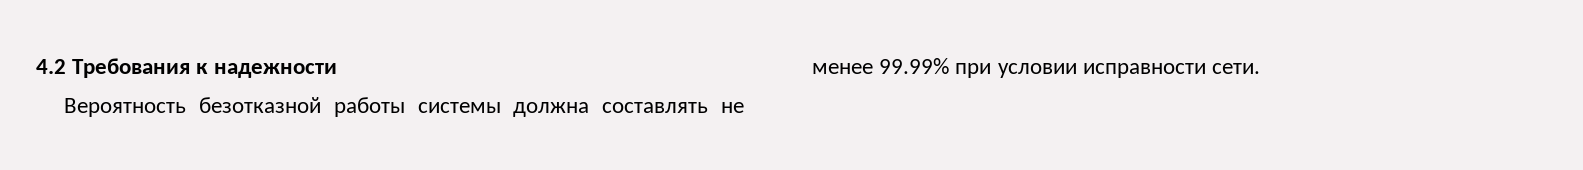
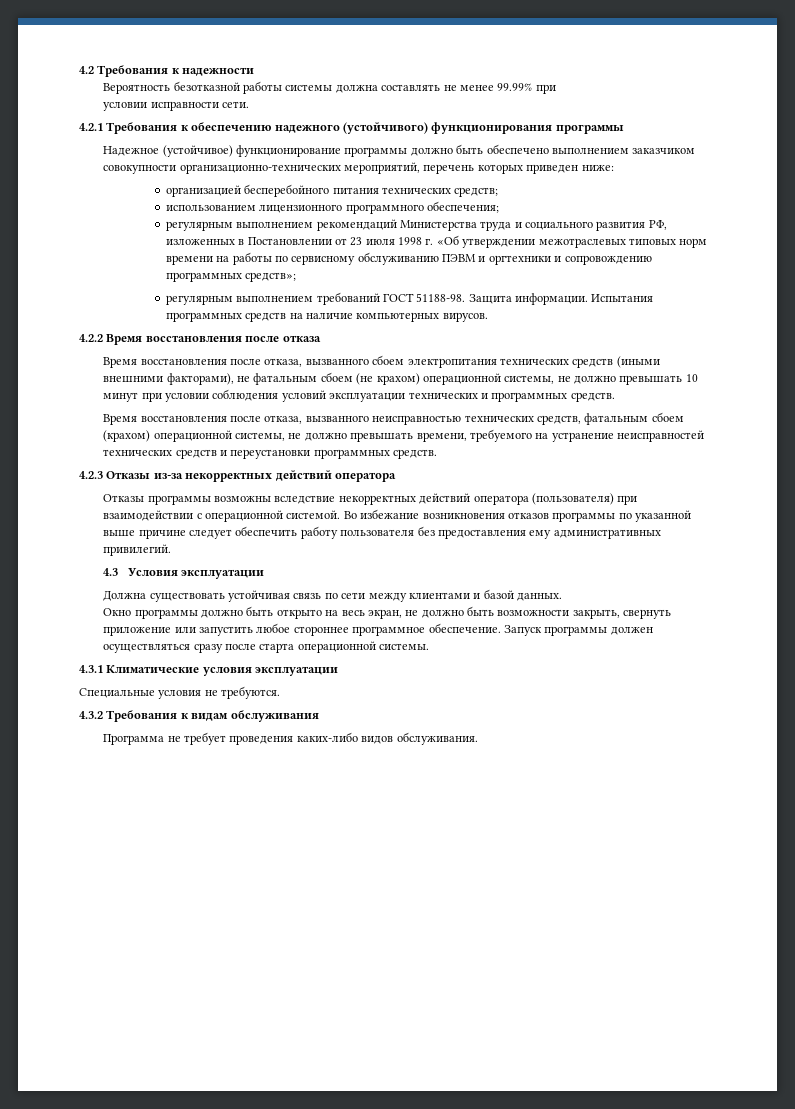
(992, 70) none -> (556, 89) //
(1261, 68) none -> [79,122,624,134] [103,144,696,157] [103,162,614,174] [165,184,499,197] [165,201,499,214] [165,219,667,231] [165,235,708,248] [165,252,652,265] [165,272,297,282] [165,292,654,305] [165,312,488,322] [79,334,321,345] [103,355,660,368] [103,372,698,385] [103,389,615,402] [103,412,684,425] [103,429,705,442] [103,449,438,459] [79,470,396,482] [103,493,638,505] [103,509,692,522] [103,526,661,539] [103,544,172,556] [103,568,265,579] [103,589,563,602] [103,606,672,619] [103,623,653,636] [103,641,430,653] [79,665,339,676] [79,686,281,699] [79,710,319,722] [103,732,478,745] // 4.2.1 Требования к обеспечению надежного (устойчивого) функционирования программы // Надежное (устойчивое) функционирование программы должно быть обеспечено выполнением заказчиком совокупности организационно-технических мероприятий, перечень которых приведен ниже: // организацией бесперебойного питания технических средств; // использованием лицензионного программного обеспечения; // регулярным выполнением рекомендаций Министерства труда и социального развития РФ, изложенных в Постановлении от 23 июля 1998 г. «Об утверждении межотраслевых типовых норм времени на работы по сервисному обслуживанию ПЭВМ и оргтехники и сопровождению программных средств»; // регулярным выполнением требований ГОСТ 51188-98. Защита информации. Испытания программных средств на наличие компьютерных вирусов. // 4.2.2 Время восстановления после отказа // Время восстановления после отказа, вызванного сбоем электропитания технических средств (иными внешними факторами), не фатальным сбоем (не крахом) операционной системы, не должно превышать 10 минут при условии соблюдения условий эксплуатации технических и программных средств. // Время восстановления после отказа, вызванного неисправностью технических средств, фатальным сбоем (крахом) операционной системы, не должно превышать времени, требуемого на устранение неисправностей технических средств и переустановки программных средств. // 4.2.3 Отказы из-за некорректных действий оператора // Отказы программы возможны вследствие некорректных действий оператора (пользователя) при взаимодействии с операционной системой. Во избежание возникновения отказов программы по указанной выше причине следует обеспечить работу пользователя без предоставления ему административных привилегий. // 4.3 Условия эксплуатации // Должна существовать устойчивая связь по сети между клиентами и базой данных. // Окно программы должно быть открыто на весь экран, не должно быть возможности закрыть, свернуть приложение или запустить любое стороннее программное обеспечение. Запуск программы должен осуществляться сразу после старта операционной системы. // 4.3.1 Климатические условия эксплуатации // Специальные условия не требуются. // 4.3.2 Требования к видам обслуживания // Программа не требует проведения каких-либо видов обслуживания.

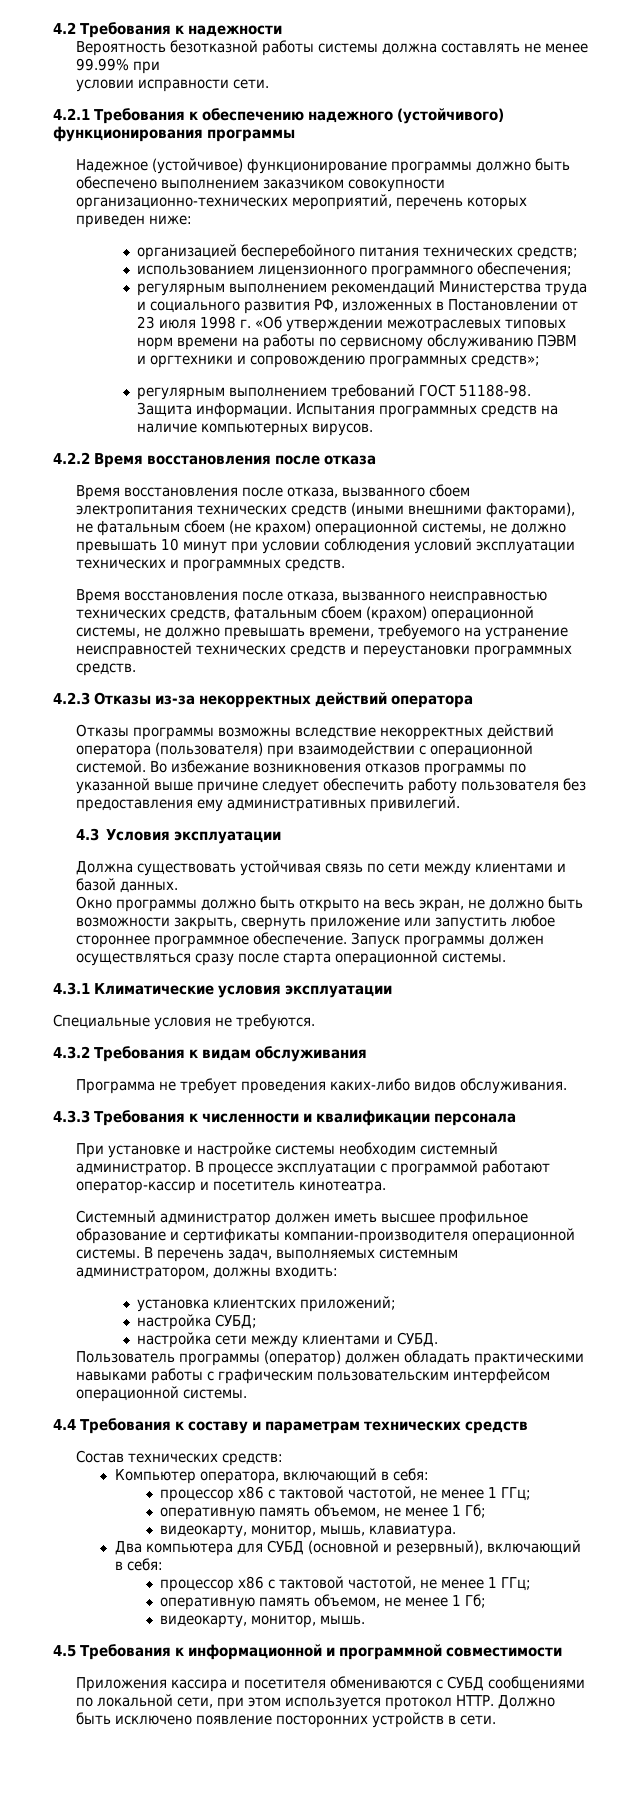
(478, 738) none -> [53,1110,516,1126] [75,1142,498,1158] [75,1160,550,1176] [75,1181,386,1194] [75,1210,528,1226] [75,1228,575,1244] [75,1247,458,1262] [75,1267,338,1280] [137,1296,397,1312] [137,1314,258,1330] [137,1332,439,1348] [75,1350,584,1366] [75,1368,550,1384] [75,1386,247,1402] [53,1418,528,1434] [75,1450,283,1466] [114,1468,429,1484] [160,1486,532,1502] [160,1504,487,1520] [160,1525,457,1538] [114,1540,581,1556] [114,1558,163,1571] [160,1576,532,1592] [160,1594,487,1610] [160,1615,366,1628] [53,1644,562,1660] [75,1676,585,1692] [75,1694,555,1710] [75,1712,496,1728] // 4.3.3 Требования к численности и квалификации персонала // При установке и настройке системы необходим системный администратор. В процессе эксплуатации с программой работают оператор-кассир и посетитель кинотеатра. // Системный администратор должен иметь высшее профильное образование и сертификаты компании-производителя операционной системы. В перечень задач, выполняемых системным администратором, должны входить: // установка клиентских приложений; // настройка СУБД; // настройка сети между клиентами и СУБД. // Пользователь программы (оператор) должен обладать практическими навыками работы с графическим пользовательским интерфейсом операционной системы. // 4.4 Требования к составу и параметрам технических средств // Состав технических средств: // Компьютер оператора, включающий в себя: // процессор x86 с тактовой частотой, не менее 1 ГГц; // оперативную память объемом, не менее 1 Гб; // видеокарту, монитор, мышь, клавиатура. // Два компьютера для СУБД (основной и резервный), включающий в себя: // процессор x86 с тактовой частотой, не менее 1 ГГц; // оперативную память объемом, не менее 1 Гб; // видеокарту, монитор, мышь. // 4.5 Требования к информационной и программной совместимости // Приложения кассира и посетителя обмениваются с СУБД сообщениями по локальной сети, при этом используется протокол HTTP. Должно быть исключено появление посторонних устройств в сети.

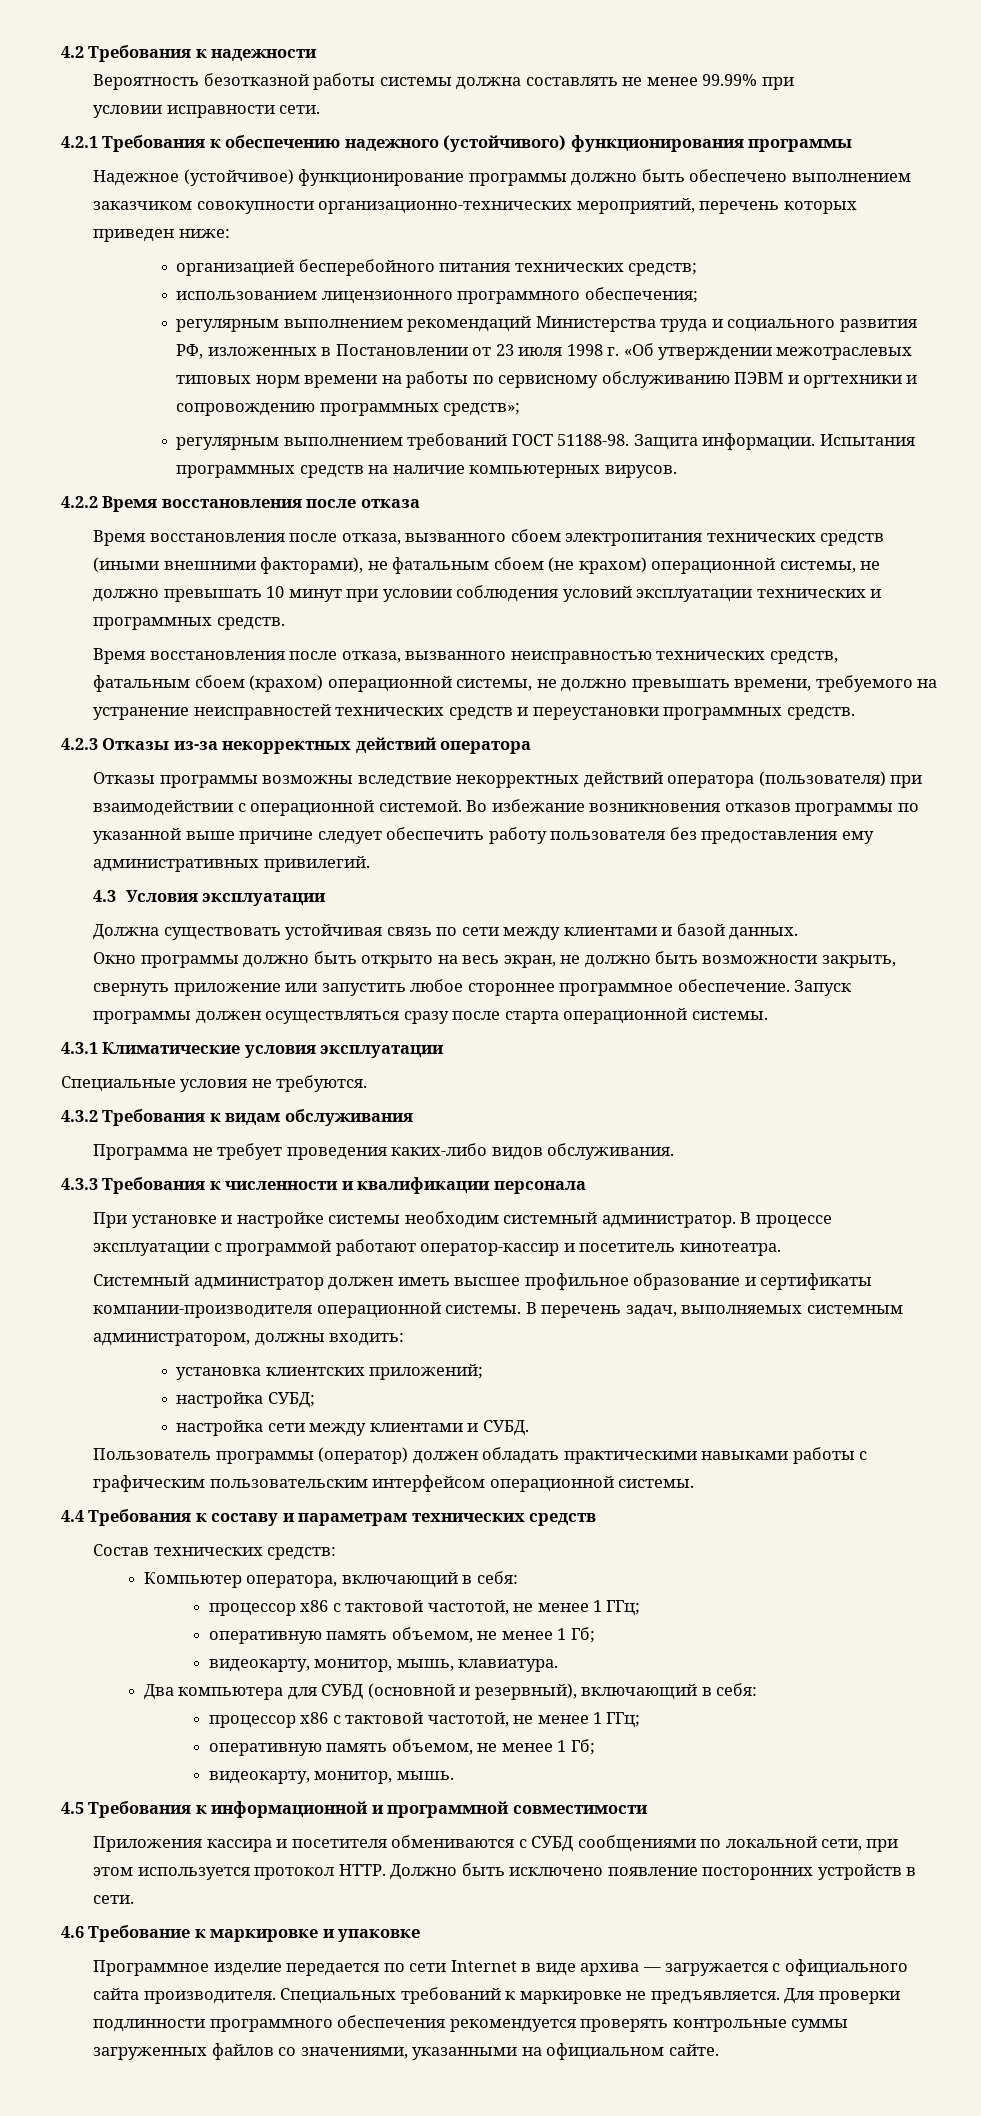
(496, 1720) none -> [61,1925,421,1942] [93,1959,908,1976] [93,1987,900,2004] [93,2015,849,2032] [93,2043,719,2060] // 4.6 Требование к маркировке и упаковке // Программное изделие передается по сети Internet в виде архива — загружается с официального сайта производителя. Специальных требований к маркировке не предъявляется. Для проверки подлинности программного обеспечения рекомендуется проверять контрольные суммы загруженных файлов со значениями, указанными на официальном сайте.

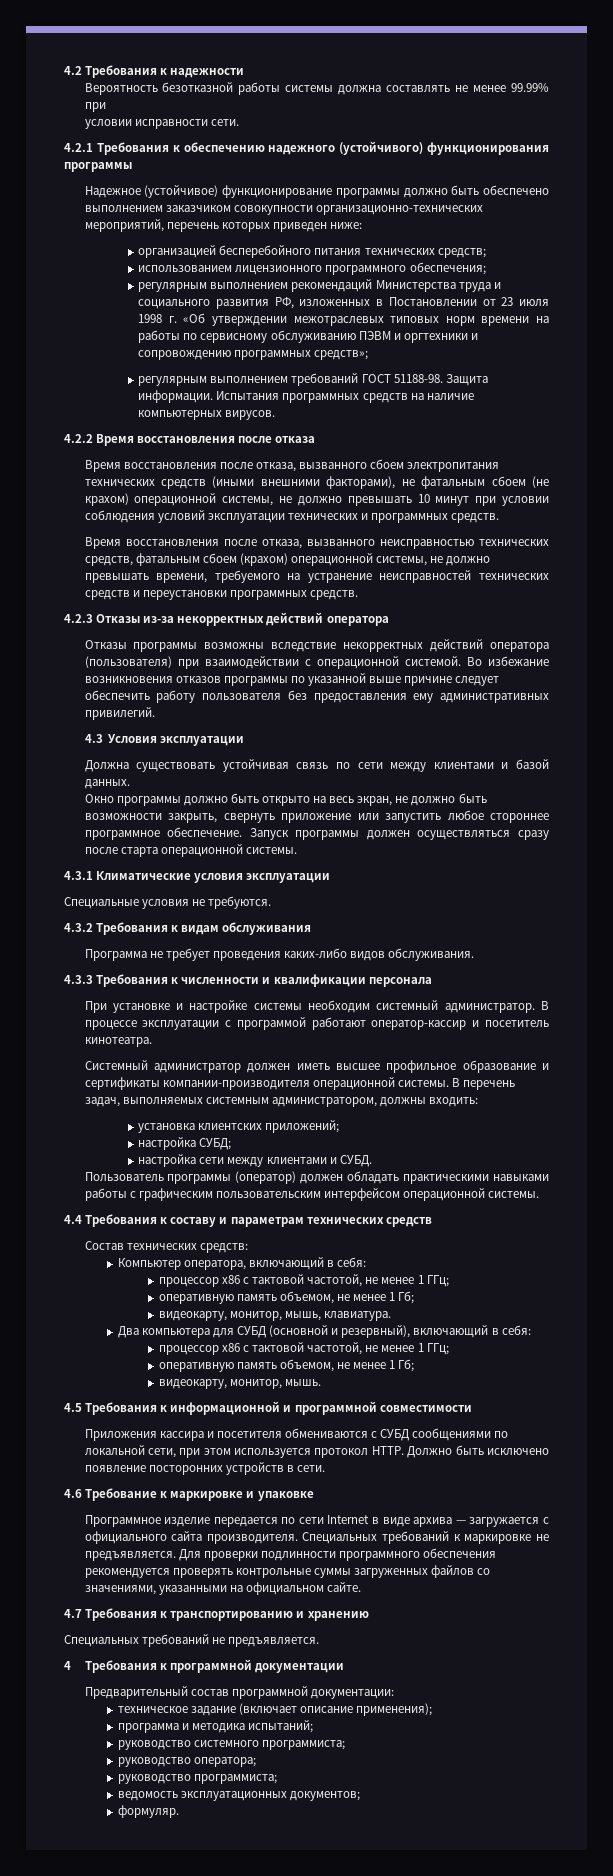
(719, 2050) none -> [64,1608,369,1621] [64,1634,320,1647] [64,1659,344,1673] [84,1686,394,1699] [117,1703,433,1716] [117,1720,314,1733] [117,1740,345,1750] [117,1757,256,1767] [117,1774,277,1784] [117,1791,360,1801] [117,1805,179,1818] // 4.7 Требования к транспортированию и хранению // Специальных требований не предъявляется. // 4 Требования к программной документации // Предварительный состав программной документации: // техническое задание (включает описание применения); // программа и методика испытаний; // руководство системного программиста; // руководство оператора; // руководство программиста; // ведомость эксплуатационных документов; // формуляр.

